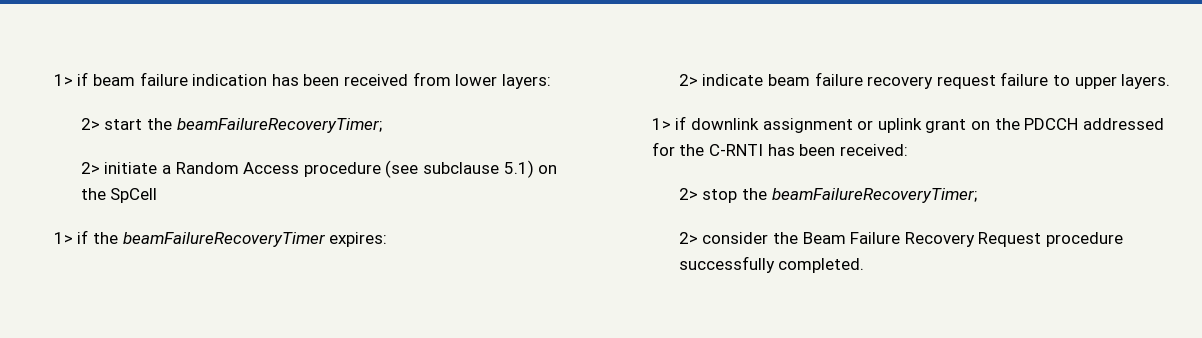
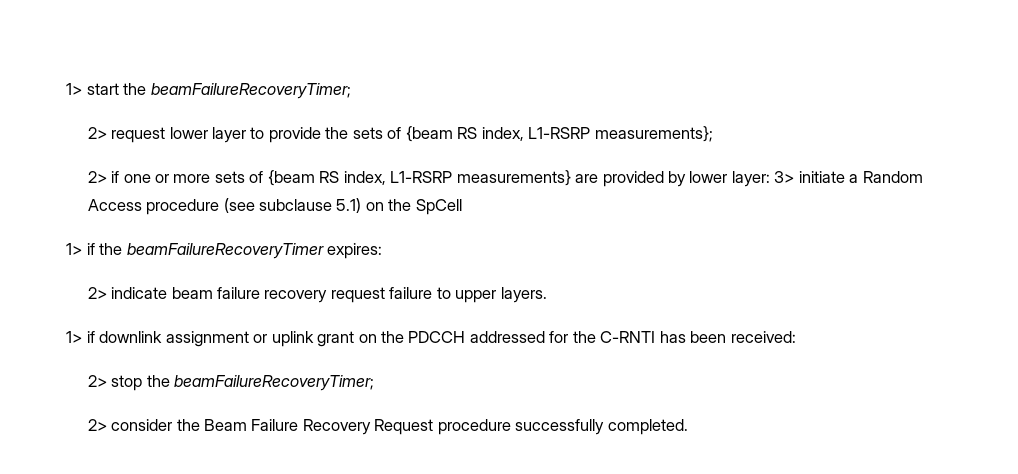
[53,72,551,89] [80,118,382,133] [80,162,100,174] 1> if beam failure indication has been received from lower layers: // 2> start the beamFailureRecoveryTimer; // 2> -> [66,83,351,99] [87,126,713,143] [87,170,795,187] 1> start the beamFailureRecoveryTimer; // 2> request lower layer to provide the sets of {beam RS index, L1-RSRP measurements}; // 2> if one or more sets of {beam RS index, L1-RSRP measurements} are provided by lower layer: 3>

